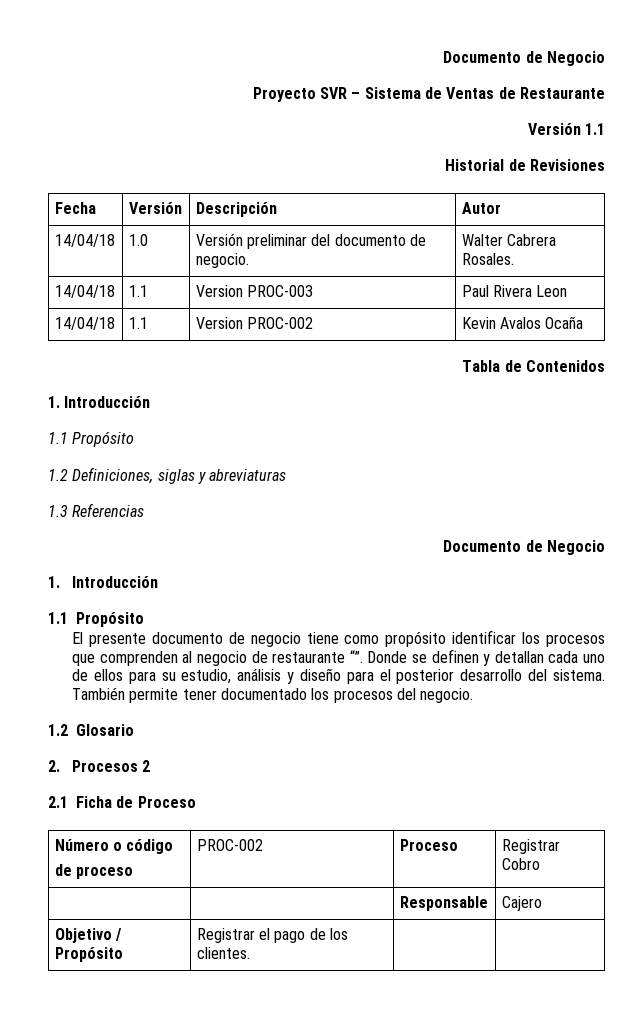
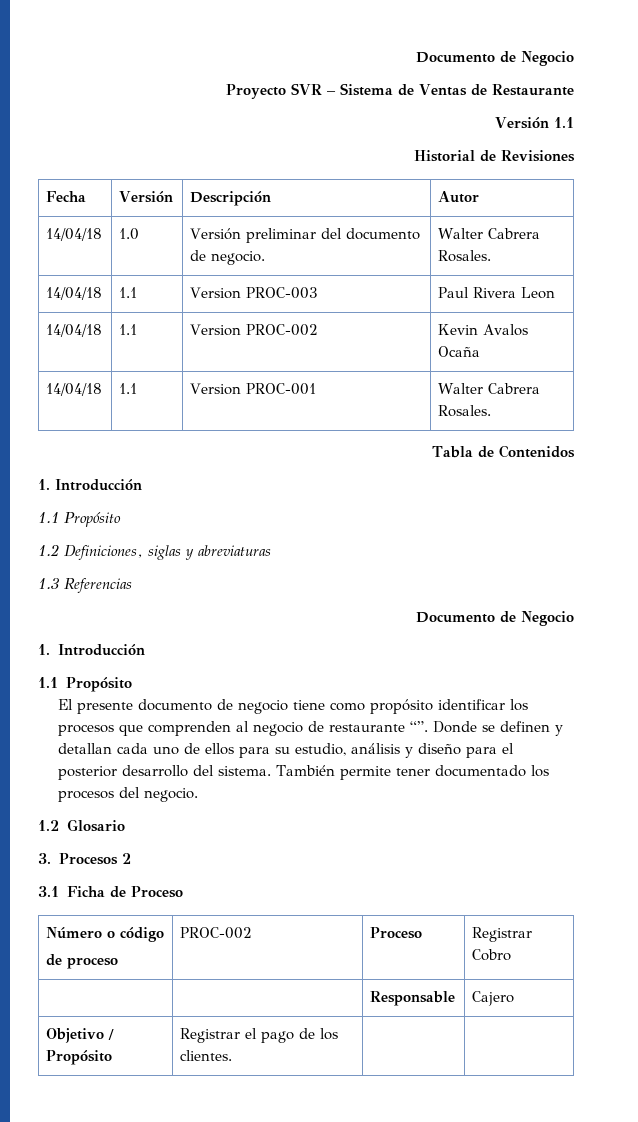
(584, 322) none -> [46,383,103,396] [119,383,138,394] [190,383,317,395] [438,383,541,394] [438,405,492,417] // 14/04/18 | 1.1 | Version PROC-001 | Walter Cabrera Rosales.
[48,760,60,772] 2. -> [38,853,51,864] 3.
[48,796,68,808] 2.1 -> [38,886,59,897] 3.1

